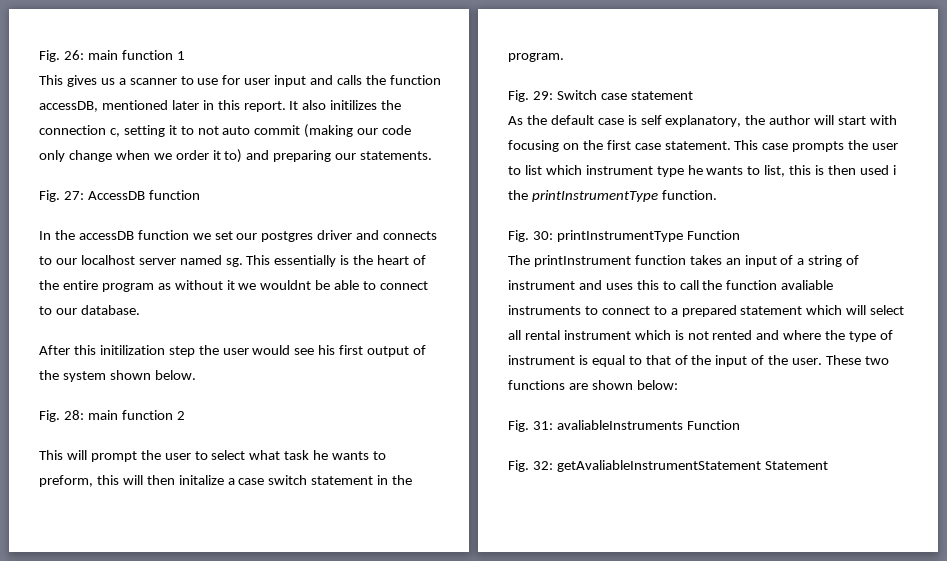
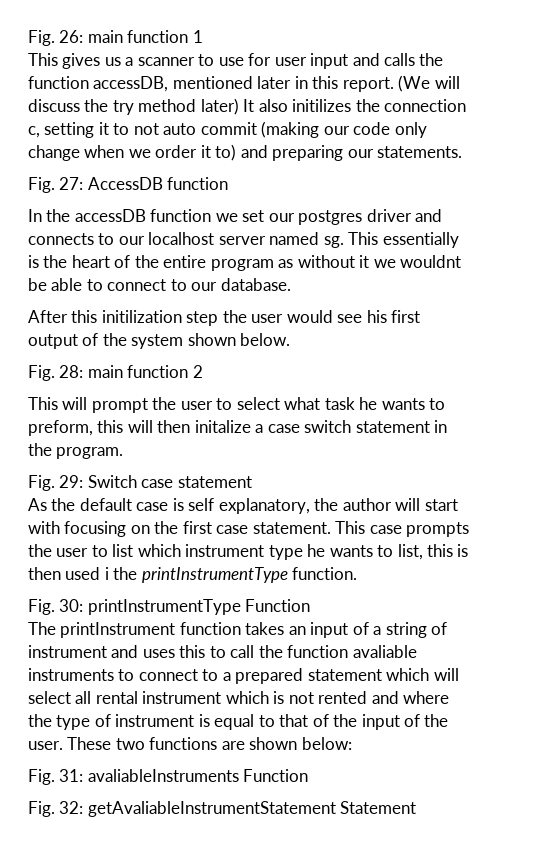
(286, 106) none -> [398,75,460,92] [28,98,239,115] (We will discuss the try method later)

